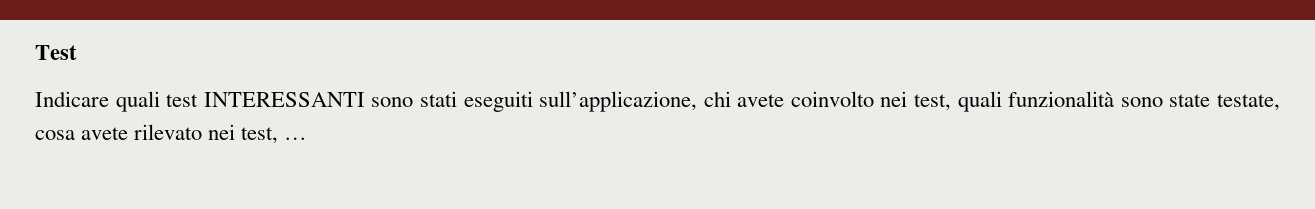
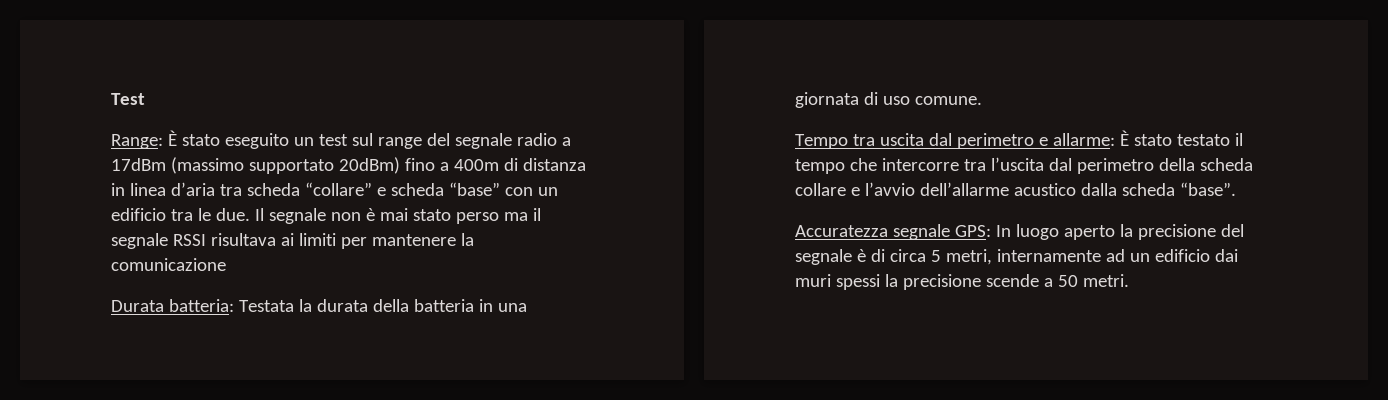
[35,91,1280,112] [35,124,308,144] Indicare quali test INTERESSANTI sono stati eseguiti sull’applicazione, chi avete coinvolto nei test, quali funzionalità sono state testate, cosa avete rilevato nei test, … -> [111,130,571,149] [111,157,586,174] [111,182,558,196] [111,208,541,224] [111,233,474,249] [111,258,226,271] [111,299,527,312] [795,92,982,108] [795,130,1243,149] [795,157,1253,174] [795,182,1236,196] [795,224,1244,240] [795,249,1238,265] [795,274,1129,290] Range: È stato eseguito un test sul range del segnale radio a 17dBm (massimo supportato 20dBm) fino a 400m di distanza in linea d’aria tra scheda “collare” e scheda “base” con un edificio tra le due. Il segnale non è mai stato perso ma il segnale RSSI risultava ai limiti per mantenere la comunicazione // Durata batteria: Testata la durata della batteria in una giornata di uso comune. // Tempo tra uscita dal perimetro e allarme: È stato testato il tempo che intercorre tra l’uscita dal perimetro della scheda collare e l’avvio dell’allarme acustico dalla scheda “base”. // Accuratezza segnale GPS: In luogo aperto la precisione del segnale è di circa 5 metri, internamente ad un edificio dai muri spessi la precisione scende a 50 metri.

